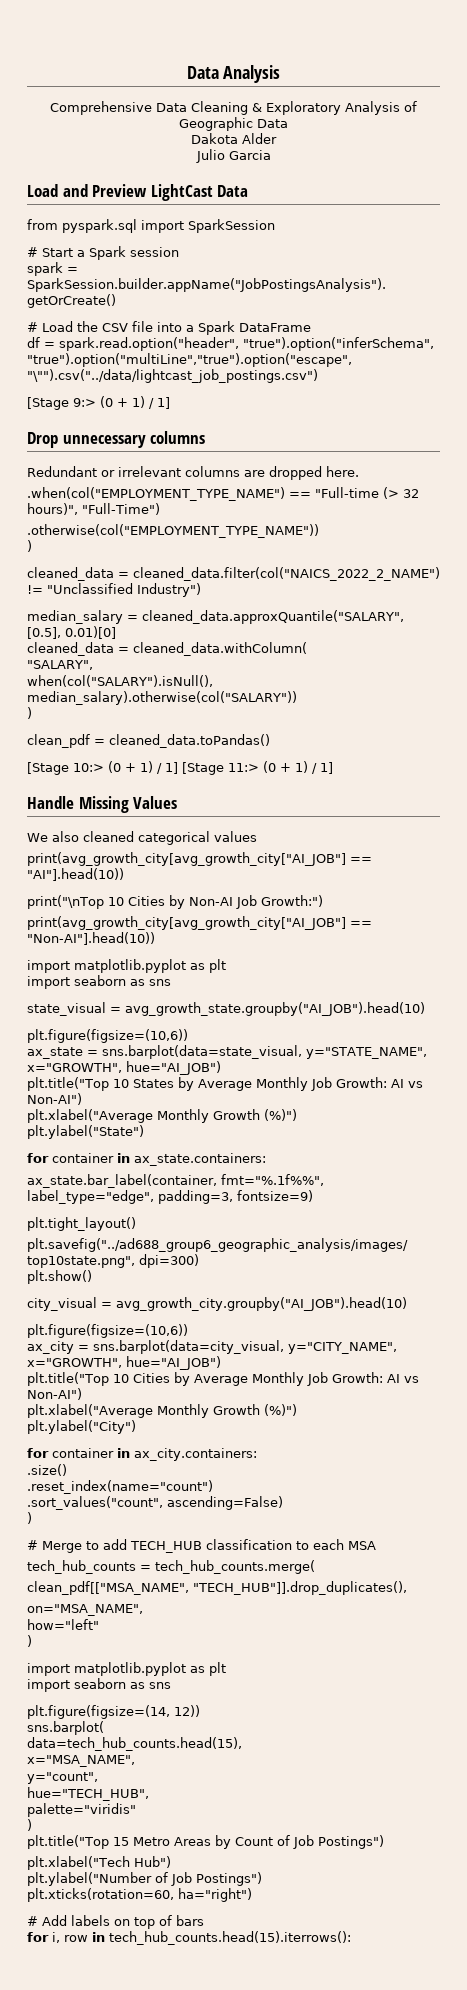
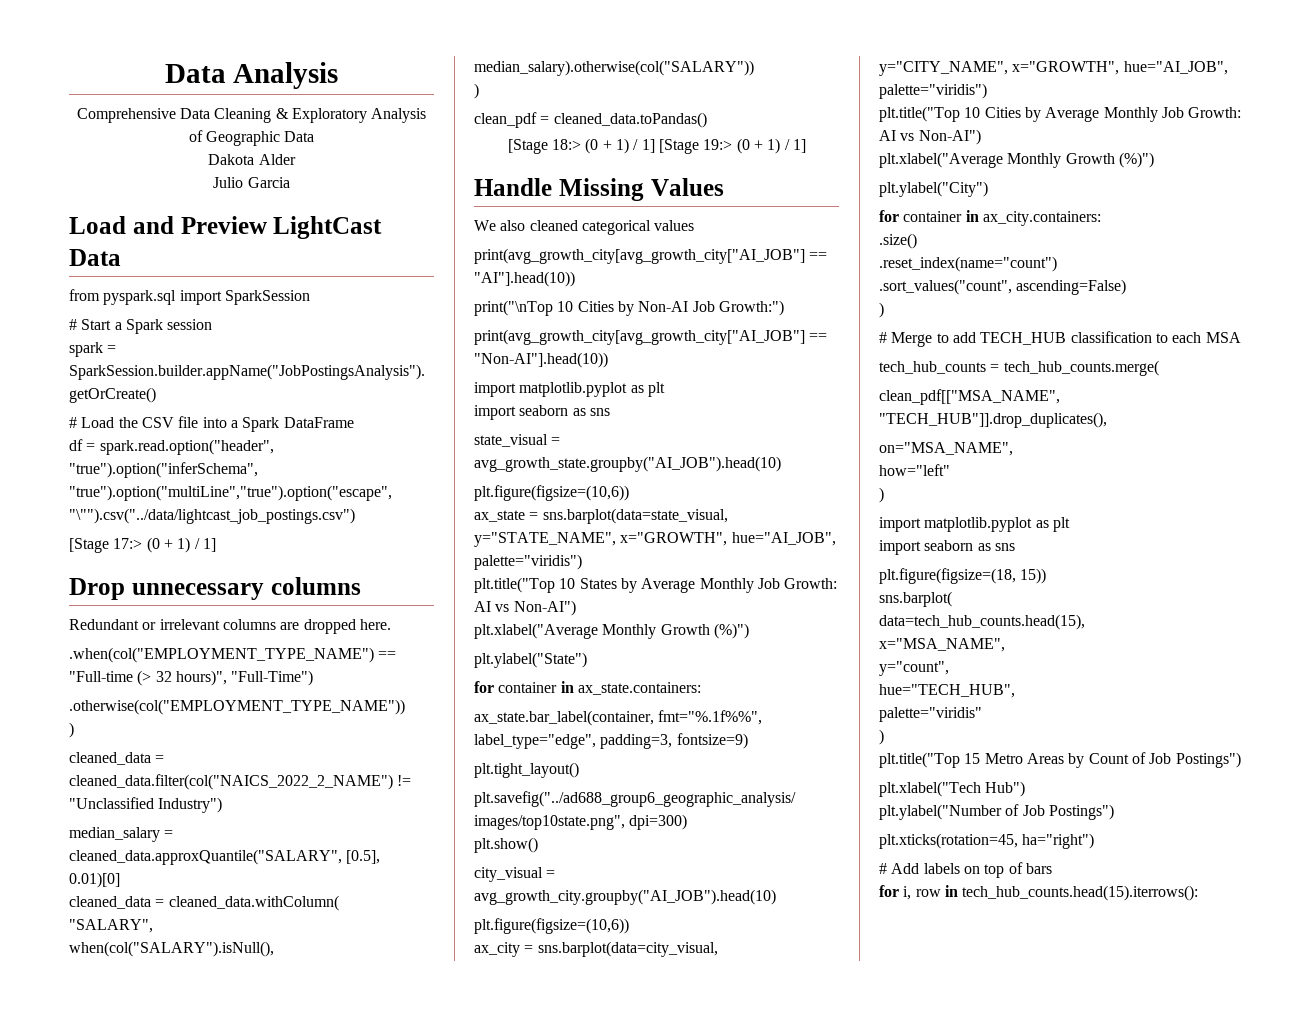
[73,398,96,407] 9:> -> [113,538,143,549] 17:>
[73,763,104,772] 10:> -> [551,139,581,150] 18:>
[228,763,259,772] 11:> -> [703,139,733,150] 19:>
[126,1061,221,1075] hue="AI_JOB") -> [731,532,836,546] [474,554,582,570] hue="AI_JOB", palette="viridis")
[126,1356,221,1370] hue="AI_JOB") -> [1123,61,1228,75] [879,83,987,99] hue="AI_JOB", palette="viridis")
[27,1705,200,1719] plt.figure(figsize=(14, 12)) -> [879,568,1047,584] plt.figure(figsize=(18, 15))
[27,1888,174,1902] plt.xticks(rotation=60, -> [879,833,1018,849] plt.xticks(rotation=45,

